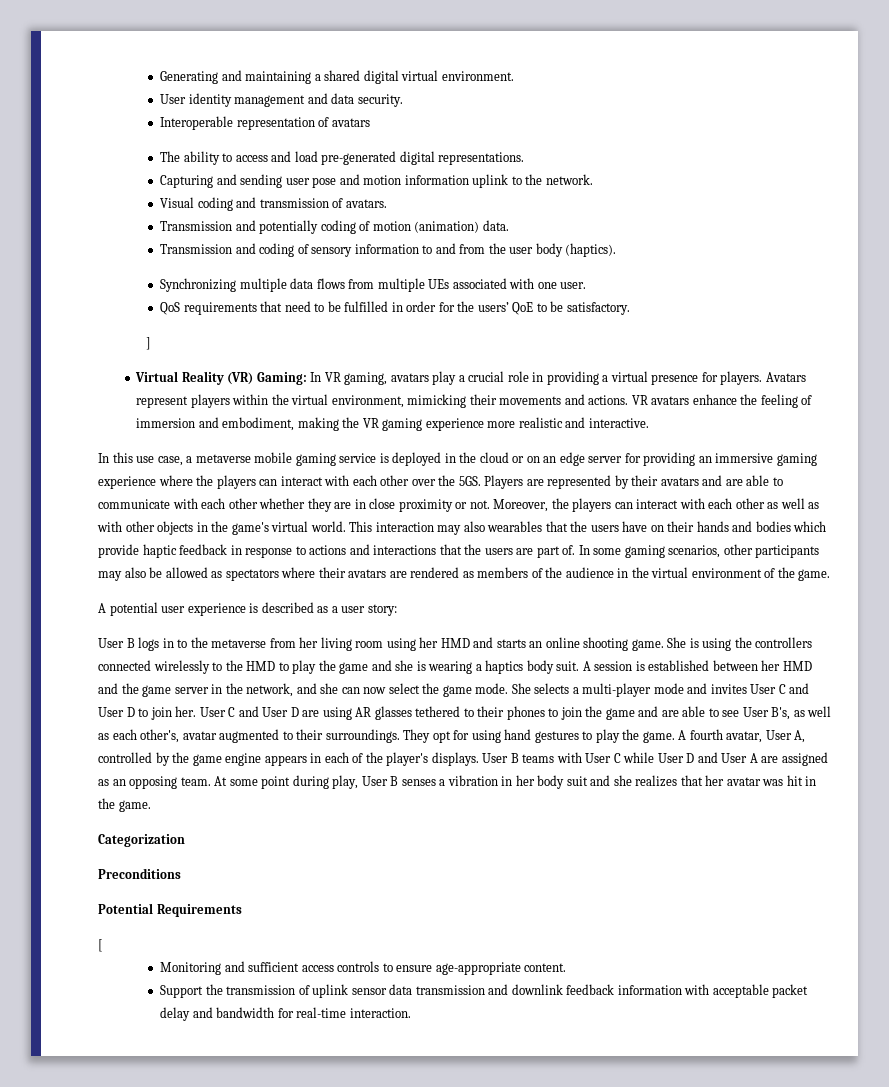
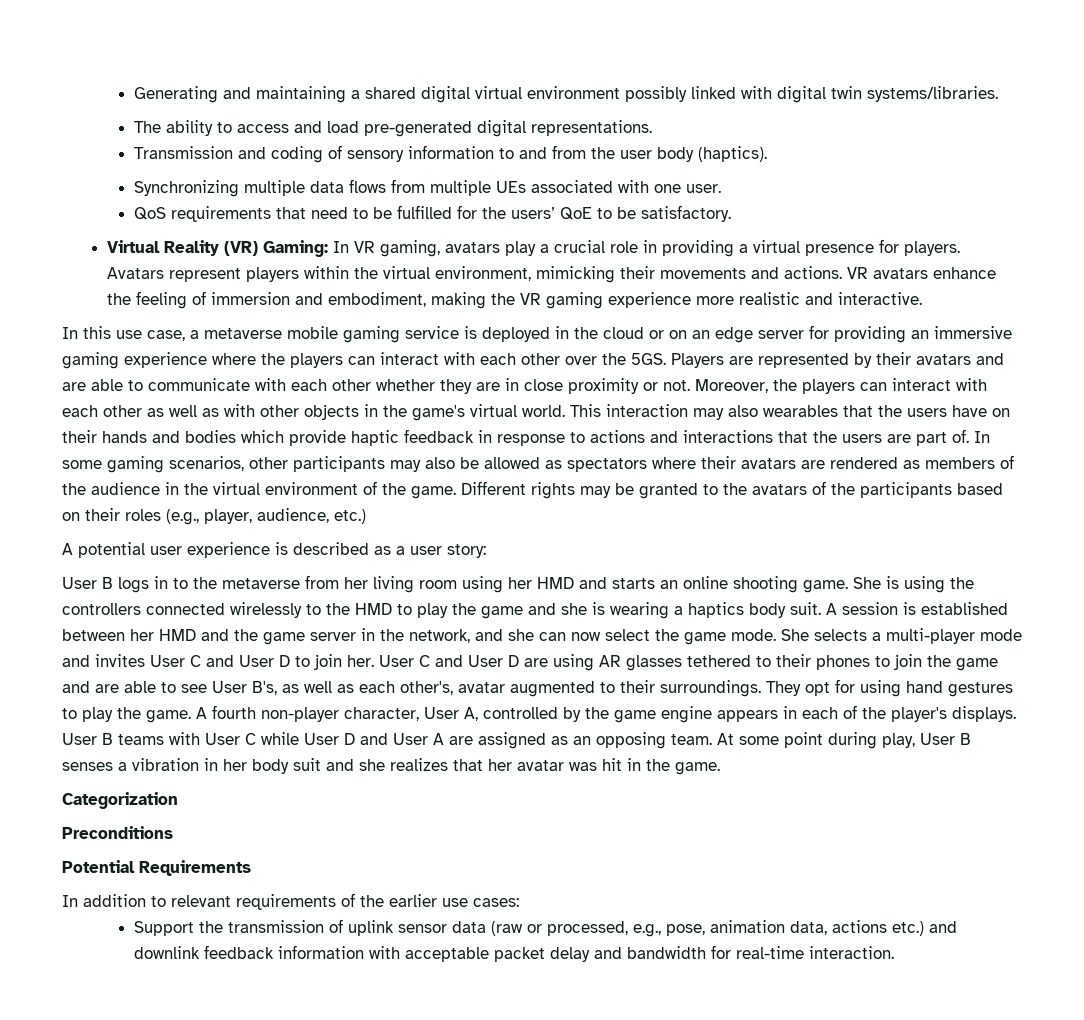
[441,71,514,81] [160,93,403,107] [160,116,370,130] environment. // User identity management and data security. // Interoperable representation of avatars -> [526,86,998,103] environment possibly linked with digital twin systems/libraries.
[160,174,593,188] [160,197,387,211] [160,220,509,234] // Capturing and sending user pose and motion information uplink to the network. // Visual coding and transmission of avatars. // Transmission and potentially coding of motion (animation) data. -> (652, 128) none
[391,301,437,312] in order -> (452, 212) none
[145,337,151,350] // ] -> (731, 213) none
(831, 575) none -> [461,481,1003,499] [62,508,366,525] Different rights may be granted to the avatars of the participants based on their roles (e.g., player, audience, etc.)
[726,731,763,743] avatar, -> [261,707,419,722] non-player character,
[98,939,103,952] [160,961,567,975] [ // Monitoring and sufficient access controls to ensure age-appropriate content. -> [62,893,519,910] In addition to relevant requirements of the earlier use cases:
[415,985,485,995] transmission -> [490,920,924,937] (raw or processed, e.g., pose, animation data, actions etc.)

